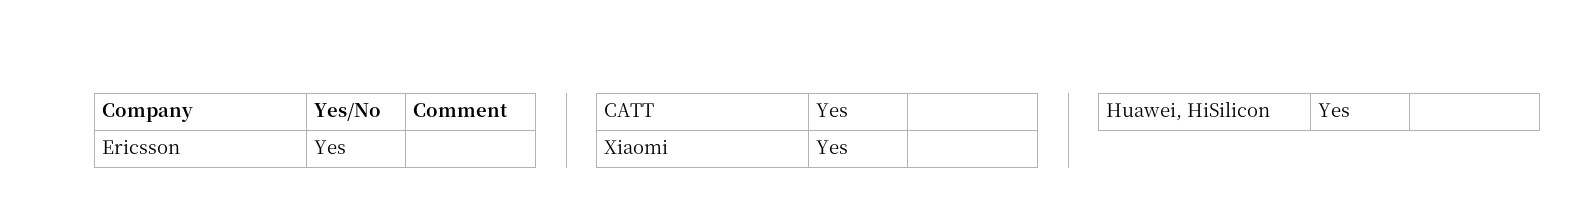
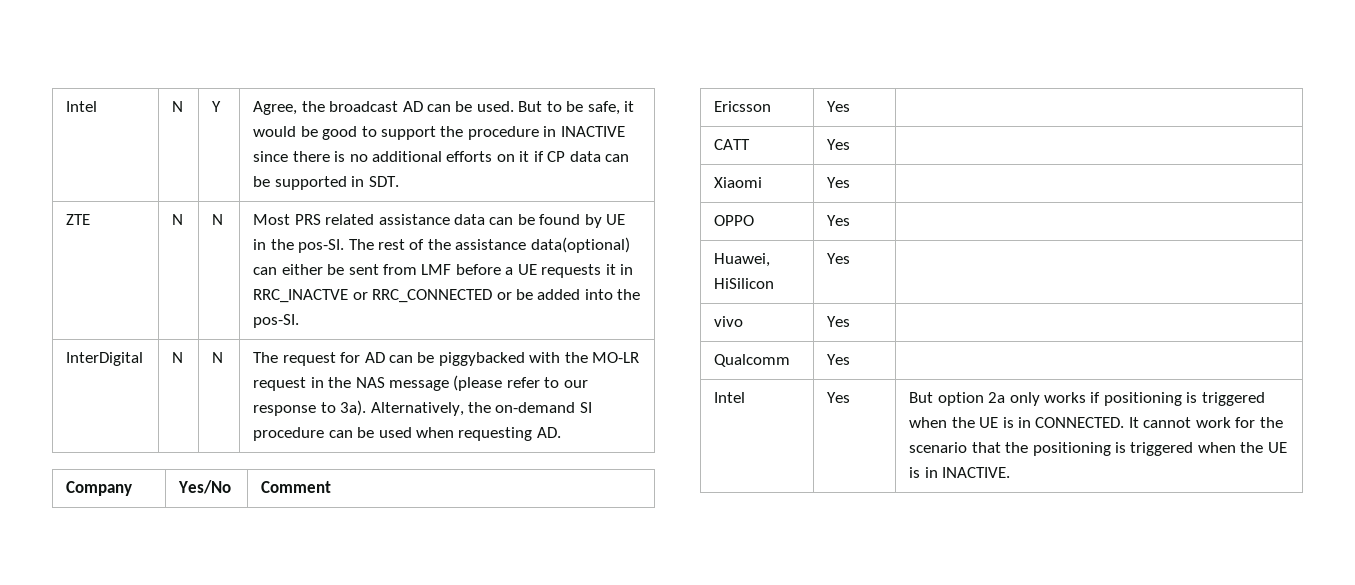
(102, 112) none -> [66,101,98,112] [172,101,184,112] [212,101,222,112] [253,101,635,115] [253,126,625,140] [253,151,630,162] [253,176,399,190] [66,214,91,225] [172,214,184,225] [212,214,224,225] [253,214,626,228] [253,237,630,253] [253,264,634,278] [253,289,641,303] [253,314,300,328] [66,352,144,366] [172,352,184,363] [212,352,224,363] [253,352,640,366] [253,375,588,391] [253,400,592,416] [253,427,561,441] Intel | N | Y | Agree, the broadcast AD can be used. But to be safe, it would be good to support the procedure in INACTIVE since there is no additional efforts on it if CP data can be supported in SDT. // ZTE | N | N | Most PRS related assistance data can be found by UE in the pos-SI. The rest of the assistance data(optional) can either be sent from LMF before a UE requests it in RRC_INACTVE or RRC_CONNECTED or be added into the pos-SI. // InterDigital | N | N | The request for AD can be piggybacked with the MO-LR request in the NAS message (please refer to our response to 3a). Alternatively, the on-demand SI procedure can be used when requesting AD. //
(849, 147) none -> [714,215,755,226] [827,215,851,226] // OPPO | Yes |
(1351, 110) none -> [714,316,744,327] [827,316,851,327] [714,354,791,367] [827,354,851,365] [714,392,746,403] [827,392,851,403] [909,392,1265,406] [909,417,1283,428] [909,442,1287,456] [909,467,1011,478] // vivo | Yes | // Qualcomm | Yes | // Intel | Yes | But option 2a only works if positioning is triggered when the UE is in CONNECTED. It cannot work for the scenario that the positioning is triggered when the UE is in INACTIVE.

